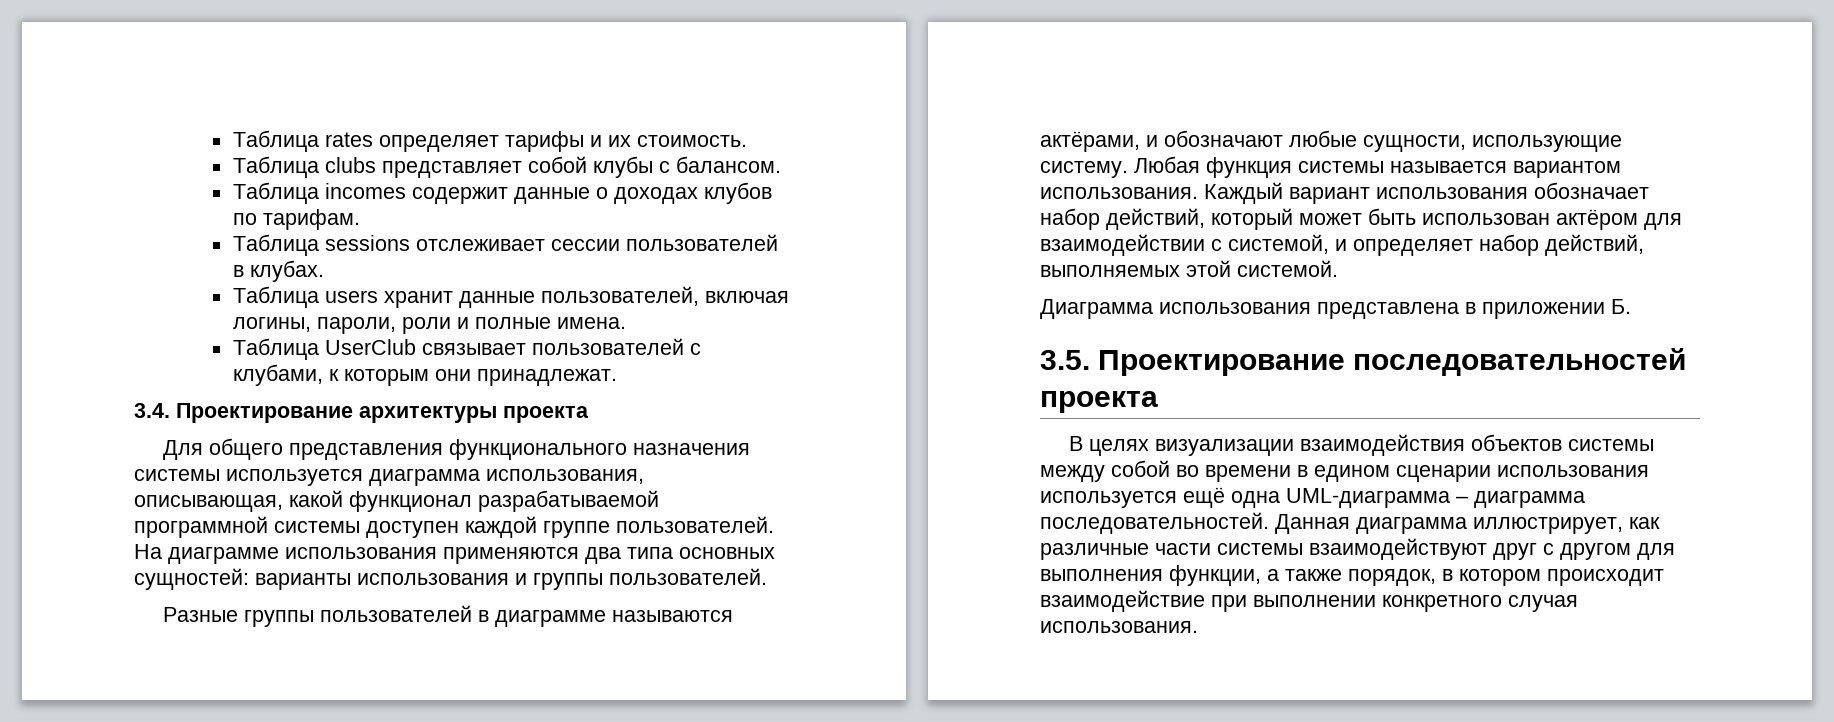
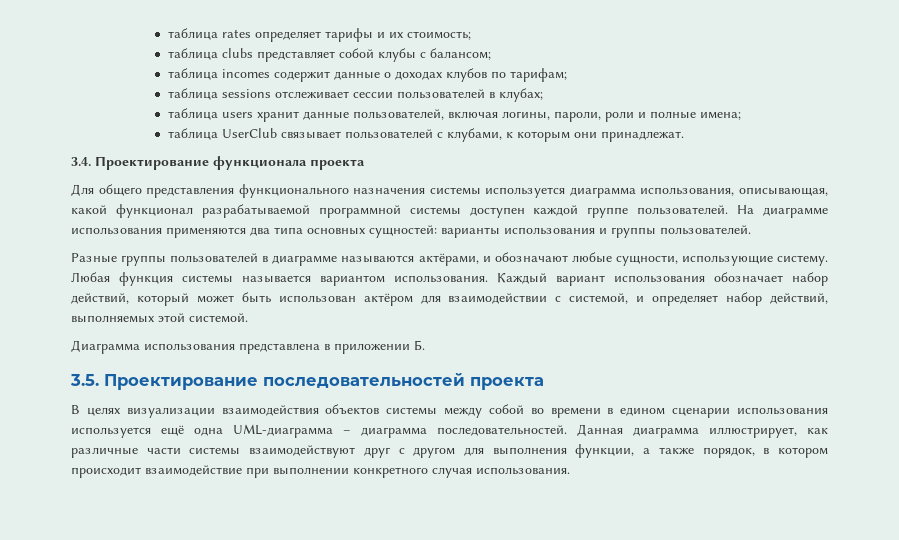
[232,130,319,152] Таблица -> [167,28,218,40] таблица
[636,135,747,147] [232,156,319,178] стоимость. // Таблица -> [406,31,471,40] [167,48,218,60] стоимость; // таблица
[675,156,781,173] [232,182,319,204] балансом. // Таблица -> [429,48,491,60] [167,68,218,80] балансом; // таблица
[262,209,360,230] [232,234,319,256] тарифам. // Таблица -> [509,68,567,82] [167,88,218,100] тарифам; // таблица
[249,260,324,282] [232,286,319,308] клубах. // Таблица -> [498,88,543,102] [167,108,218,120] клубах; // таблица
[556,317,626,329] [232,338,319,360] имена. // Таблица -> [699,112,741,120] [167,128,218,140] имена; // таблица
[359,406,497,423] архитектуры -> [213,156,307,170] функционала

